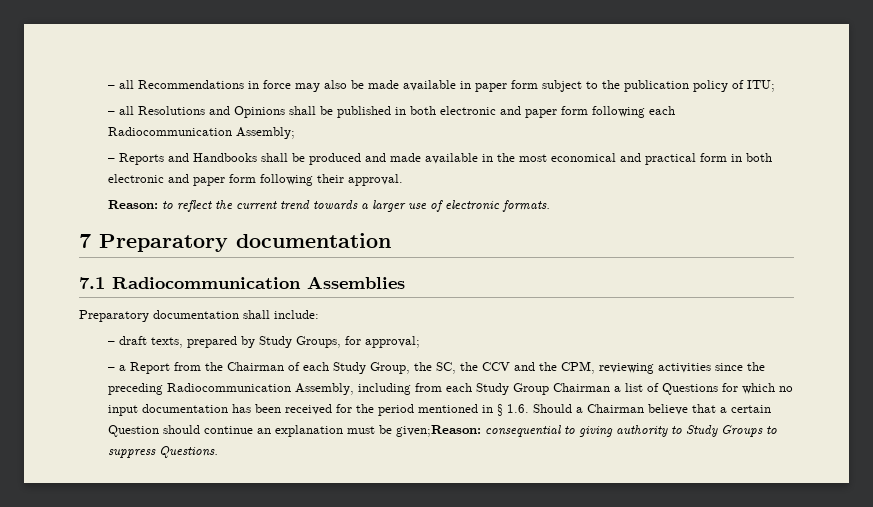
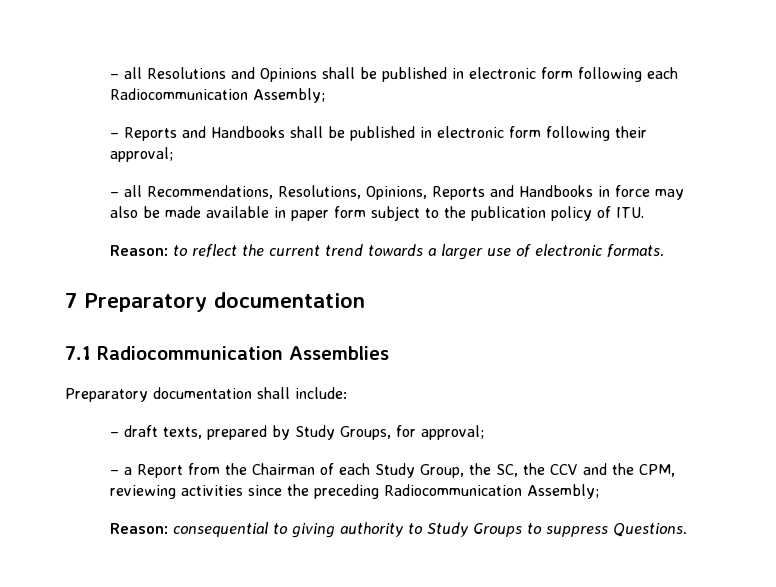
[108,80,245,89] – all Recommendations -> [109,67,678,82] [109,88,325,103] [109,126,647,141] [109,147,173,162] [109,185,593,200] – all Resolutions and Opinions shall be published in electronic form following each Radiocommunication Assembly; // – Reports and Handbooks shall be published in electronic form following their approval; // – all Recommendations, Resolutions, Opinions, Reports and Handbooks
[747,80,776,92] [108,106,676,118] [108,127,296,139] [108,153,773,165] [108,174,404,186] ITU; // – all Resolutions and Opinions shall be published in both electronic and paper form following each Radiocommunication Assembly; // – Reports and Handbooks shall be produced and made available in the most economical and practical form in both electronic and paper form following their approval. -> [615,207,644,218] ITU.
[295,383,794,395] [108,404,772,416] [108,425,482,437] Assembly, including from each Study Group Chairman a list of Questions for which no input documentation has been received for the period mentioned in § 1.6. Should a Chairman believe that a certain Question should continue an explanation must be given;Reason: -> [526,484,599,499] [109,523,168,534] Assembly; // Reason:

